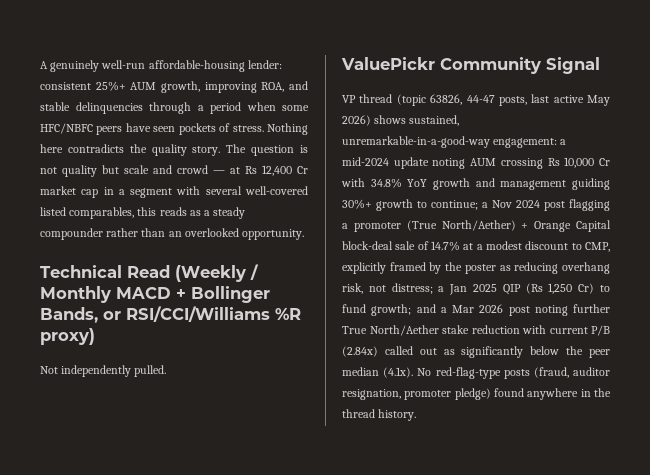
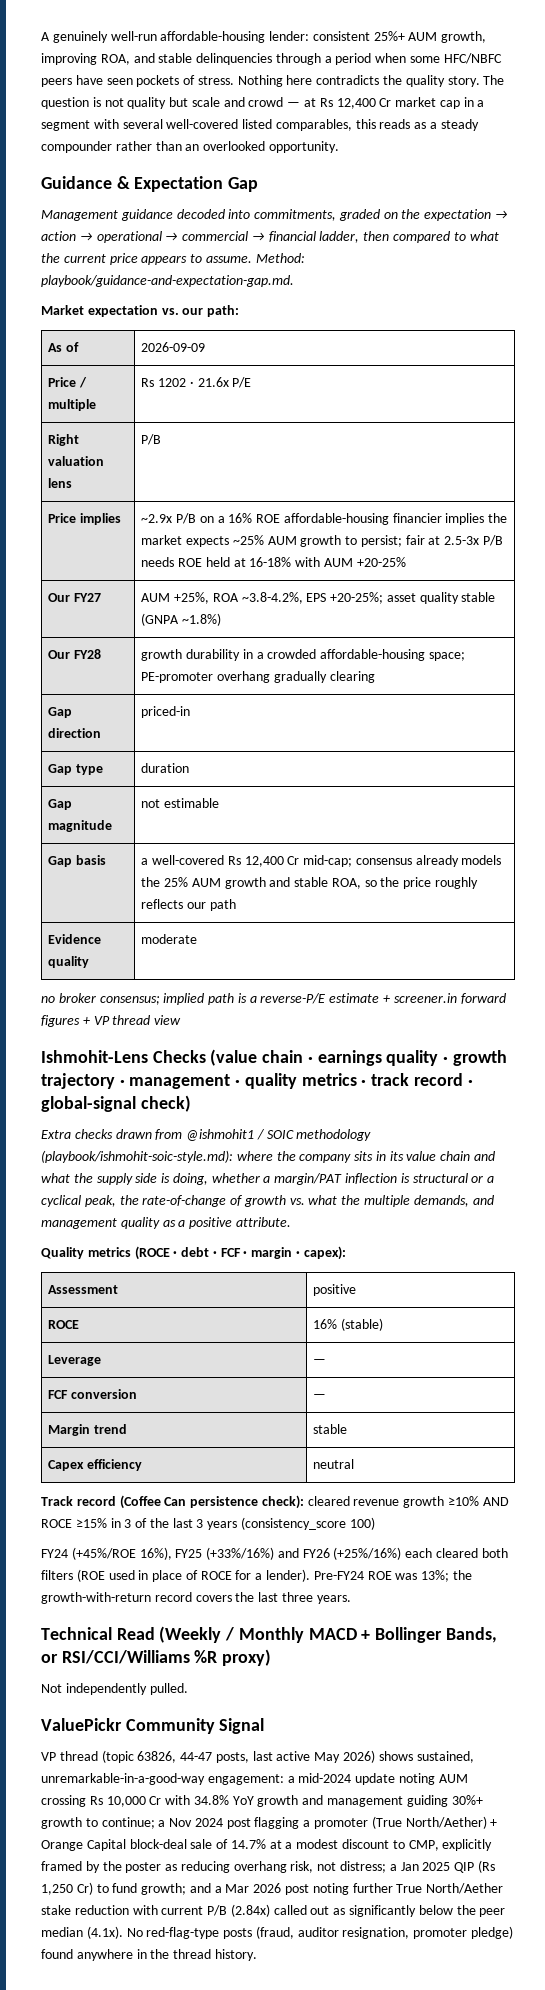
(305, 234) none -> [41,176,259,192] [41,209,509,221] [41,231,499,243] [41,253,305,265] [41,275,294,287] [41,305,240,317] [48,342,80,352] [141,342,206,352] [48,377,88,388] [48,399,97,411] [141,377,252,388] [48,434,80,446] [48,456,105,466] [48,478,73,488] [141,434,162,445] [48,513,122,525] [141,513,508,525] [141,535,504,547] [141,557,406,567] [48,593,102,602] [141,592,496,604] [141,613,222,626] [48,649,102,659] [141,649,465,661] [141,671,375,683] [48,707,73,718] [48,728,102,738] [141,706,191,718] [48,764,104,775] [141,763,190,773] [48,799,73,810] [48,820,113,832] [141,798,220,808] [48,855,107,867] [141,855,502,867] [141,877,479,889] [141,899,236,911] [48,934,102,944] [48,956,90,968] [141,934,198,944] [41,993,506,1005] [41,1015,182,1027] [41,1049,507,1066] [41,1073,473,1089] [41,1095,191,1112] [41,1129,372,1141] [41,1150,496,1163] [41,1173,495,1185] [41,1195,494,1207] [41,1217,291,1229] [41,1246,346,1260] [48,1285,119,1294] [313,1284,357,1296] [48,1320,80,1329] [313,1318,384,1331] [48,1355,102,1366] [313,1359,327,1364] [48,1389,138,1399] [313,1394,327,1399] [48,1424,128,1436] [313,1424,348,1434] [48,1459,143,1471] [313,1459,355,1469] [41,1495,509,1509] [41,1517,375,1530] [41,1547,508,1560] [41,1569,472,1582] [41,1592,351,1604] // Guidance & Expectation Gap // Management guidance decoded into commitments, graded on the expectation → action → operational → commercial → financial ladder, then compared to what the current price appears to assume. Method: playbook/guidance-and-expectation-gap.md. // Market expectation vs. our path: // As of | 2026-09-09 // Price / multiple | Rs 1202 · 21.6x P/E // Right valuation lens | P/B // Price implies | ~2.9x P/B on a 16% ROE affordable-housing financier implies the market expects ~25% AUM growth to persist; fair at 2.5-3x P/B needs ROE held at 16-18% with AUM +20-25% // Our FY27 | AUM +25%, ROA ~3.8-4.2%, EPS +20-25%; asset quality stable (GNPA ~1.8%) // Our FY28 | growth durability in a crowded affordable-housing space; PE-promoter overhang gradually clearing // Gap direction | priced-in // Gap type | duration // Gap magnitude | not estimable // Gap basis | a well-covered Rs 12,400 Cr mid-cap; consensus already models the 25% AUM growth and stable ROA, so the price roughly reflects our path // Evidence quality | moderate // no broker consensus; implied path is a reverse-P/E estimate + screener.in forward figures + VP thread view // Ishmohit-Lens Checks (value chain · earnings quality · growth trajectory · management · quality metrics · track record · global-signal check) // Extra checks drawn from @ishmohit1 / SOIC methodology (playbook/ishmohit-soic-style.md): where the company sits in its value chain and what the supply side is doing, whether a margin/PAT inflection is structural or a cyclical peak, the rate-of-change of growth vs. what the multiple demands, and management quality as a positive attribute. // Quality metrics (ROCE · debt · FCF · margin · capex): // Assessment | positive // ROCE | 16% (stable) // Leverage | — // FCF conversion | — // Margin trend | stable // Capex efficiency | neutral // Track record (Coffee Can persistence check): cleared revenue growth ≥10% AND ROCE ≥15% in 3 of the last 3 years (consistency_score 100) // FY24 (+45%/ROE 16%), FY25 (+33%/16%) and FY26 (+25%/16%) each cleared both filters (ROE used in place of ROCE for a lender). Pre-FY24 ROE was 13%; the growth-with-return record covers the last three years.

